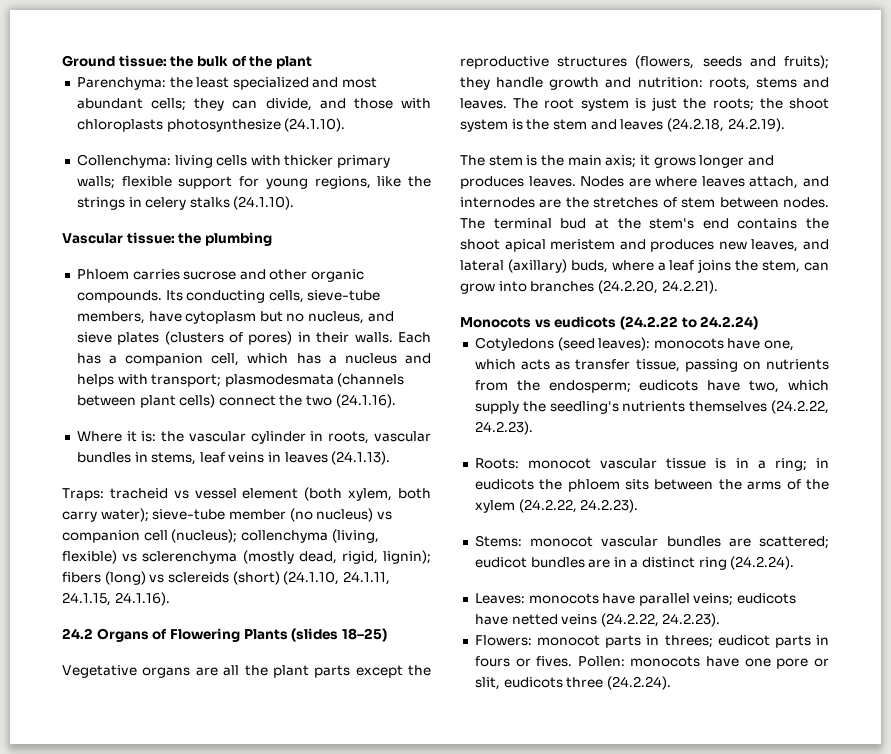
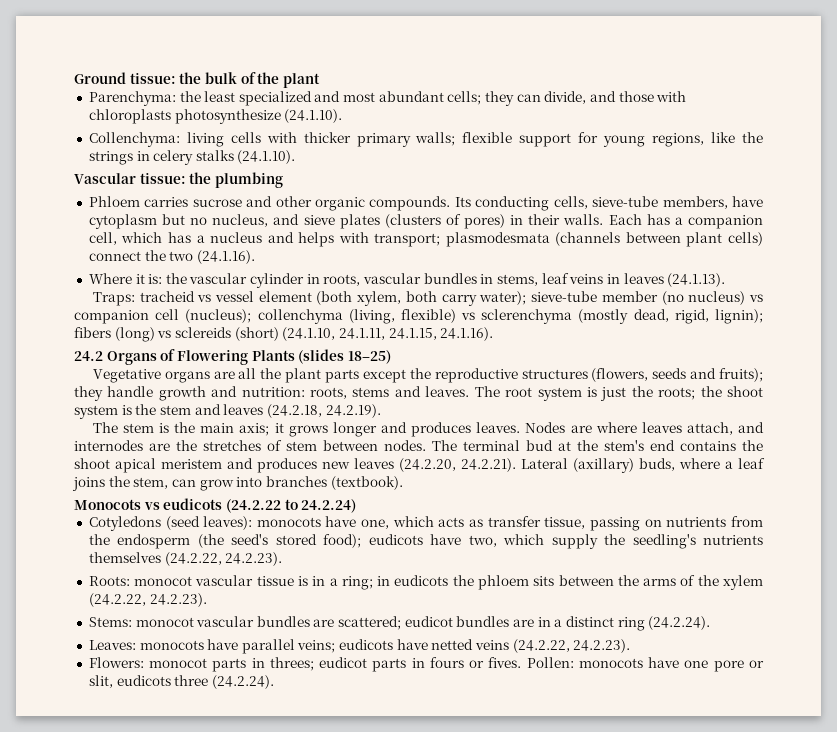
[751,239,829,252] [460,260,504,271] leaves, and lateral -> [354,458,568,472] leaves (24.2.20, 24.2.21). Lateral
[597,280,718,294] (24.2.20, 24.2.21). -> [330,476,403,490] (textbook).
[548,380,631,393] endosperm; -> [117,534,362,549] endosperm (the seed's stored food);

